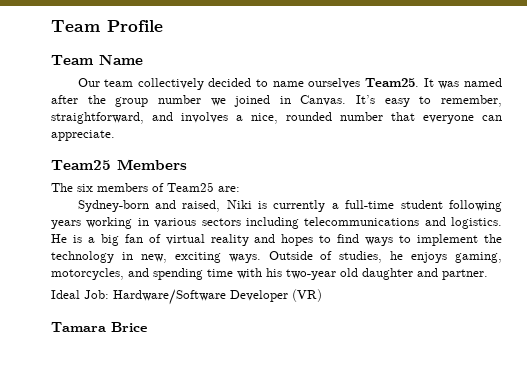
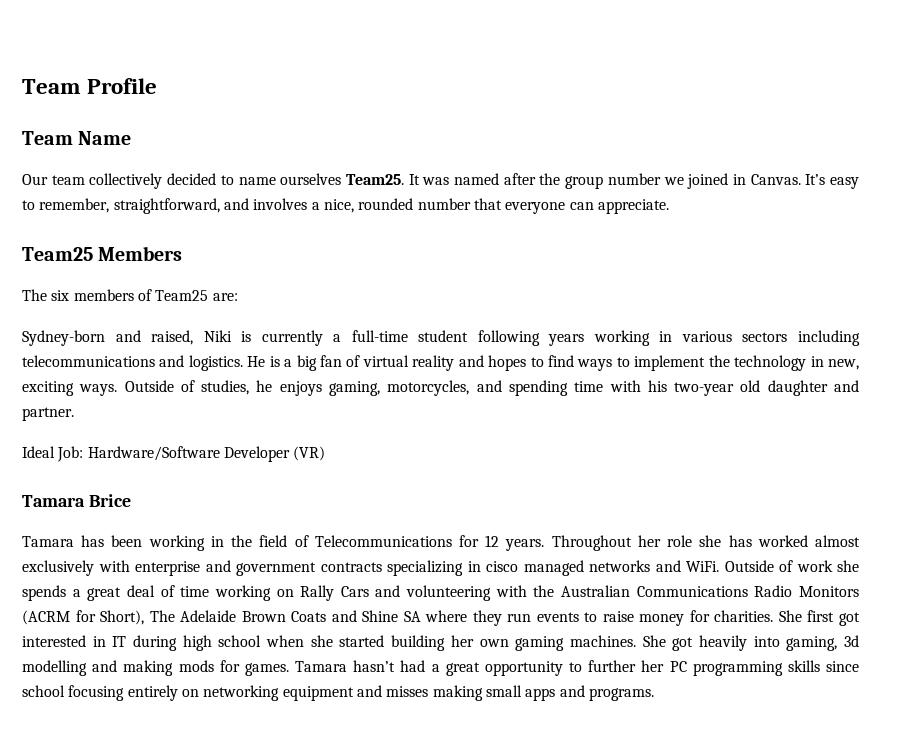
(147, 327) none -> [22,535,860,551] [22,560,859,576] [22,585,859,601] [22,610,860,626] [22,635,860,651] [22,660,859,676] [22,685,654,701] // Tamara has been working in the field of Telecommunications for 12 years. Throughout her role she has worked almost exclusively with enterprise and government contracts specializing in cisco managed networks and WiFi. Outside of work she spends a great deal of time working on Rally Cars and volunteering with the Australian Communications Radio Monitors (ACRM for Short), The Adelaide Brown Coats and Shine SA where they run events to raise money for charities. She first got interested in IT during high school when she started building her own gaming machines. She got heavily into gaming, 3d modelling and making mods for games. Tamara hasn’t had a great opportunity to further her PC programming skills since school focusing entirely on networking equipment and misses making small apps and programs.

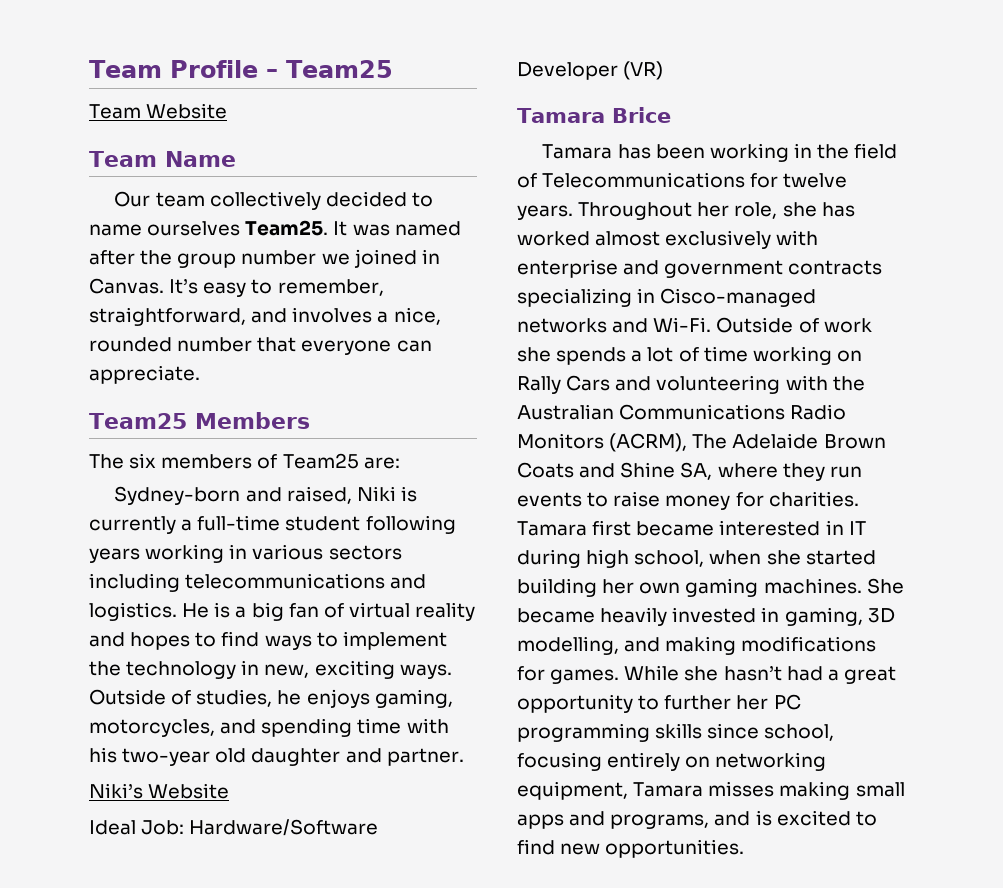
(158, 86) none -> [265,60,393,78] [89,103,228,119] – Team25 // Team Website
(74, 414) none -> [89,783,230,799] // Niki’s Website
[485,535,500,547] 12 -> [783,173,848,188] twelve
[667,535,693,547] role -> [734,202,778,219] role,
[486,560,584,576] cisco managed -> [660,288,817,307] Cisco-managed
[686,561,719,572] WiFi. -> [653,317,712,332] Wi-Fi.
[87,585,155,601] great deal -> [647,347,674,362] lot
[22,610,145,625] (ACRM for Short), -> [609,433,688,452] (ACRM),
[403,611,421,622] SA -> [680,462,713,480] SA,
[778,610,860,626] She first got -> [517,520,715,536] Tamara first became
[218,635,262,647] school -> [634,550,705,567] school,
[672,635,860,651] [22,660,87,676] got heavily into gaming, 3d modelling -> [517,607,895,626] [517,636,619,655] became heavily invested in gaming, 3D modelling,
[178,660,214,672] mods -> [741,636,877,652] modifications
[295,661,347,672] Tamara -> [624,665,719,681] While she
[22,685,65,697] school -> [764,724,835,741] school,
[282,685,382,701] equipment and -> [517,781,704,800] equipment, Tamara
[588,688,654,701] programs. -> [610,810,877,829] [517,839,745,858] programs, and is excited to find new opportunities.

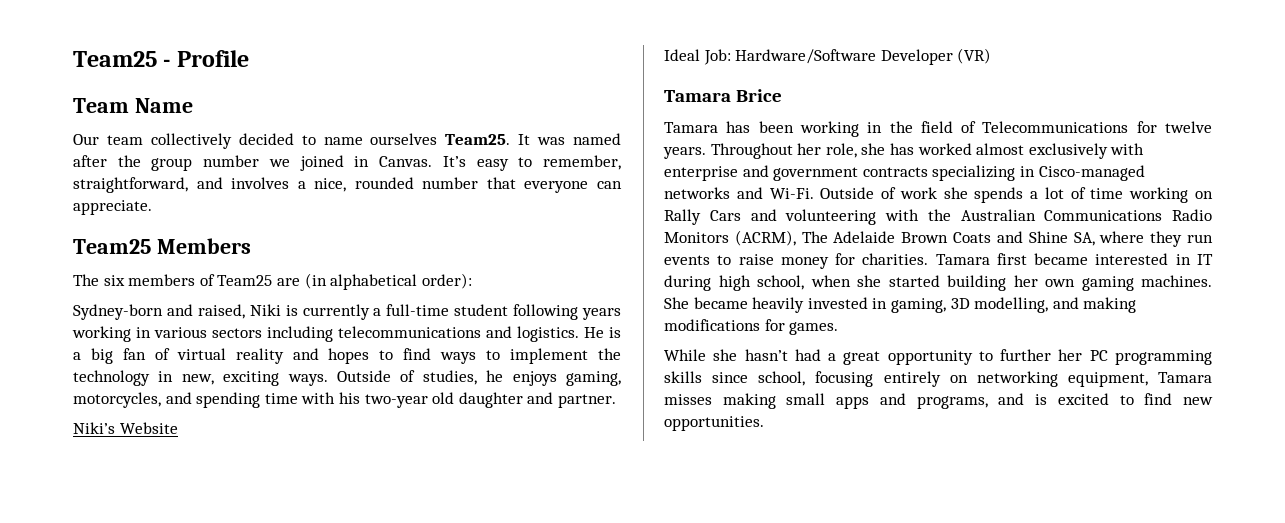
[89,60,162,78] Team -> [73,51,171,67] Team25 -
[265,60,393,78] [89,103,228,119] – Team25 // Team Website -> (249, 58) none
[363,457,400,469] are: -> [276,273,472,290] are (in alphabetical order):
(620, 676) none -> (839, 328) //

